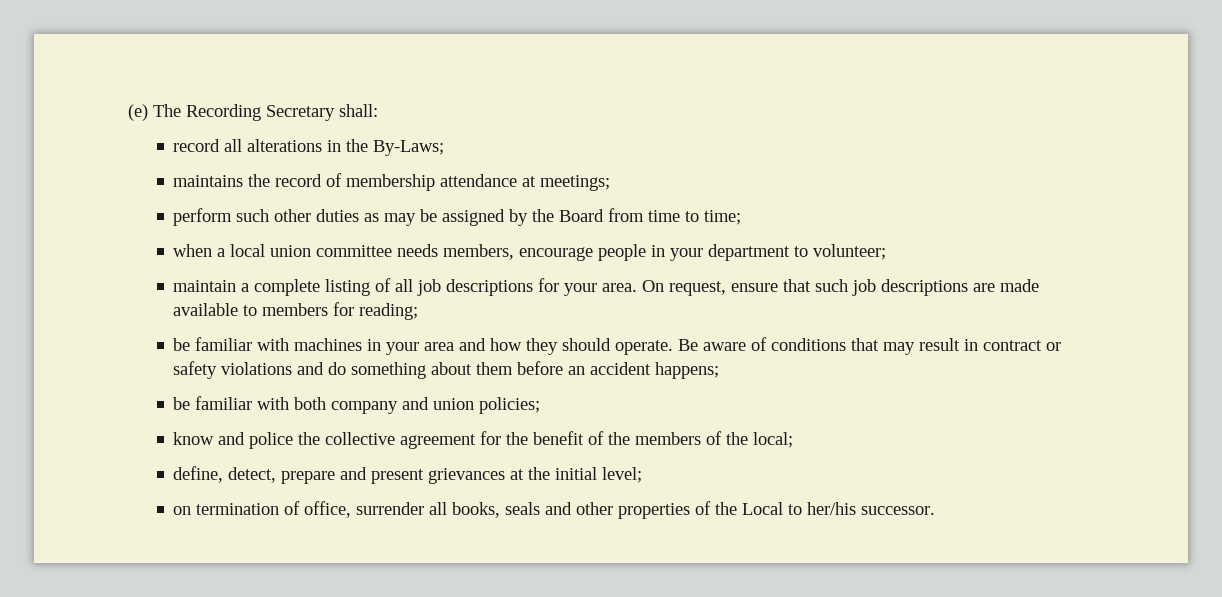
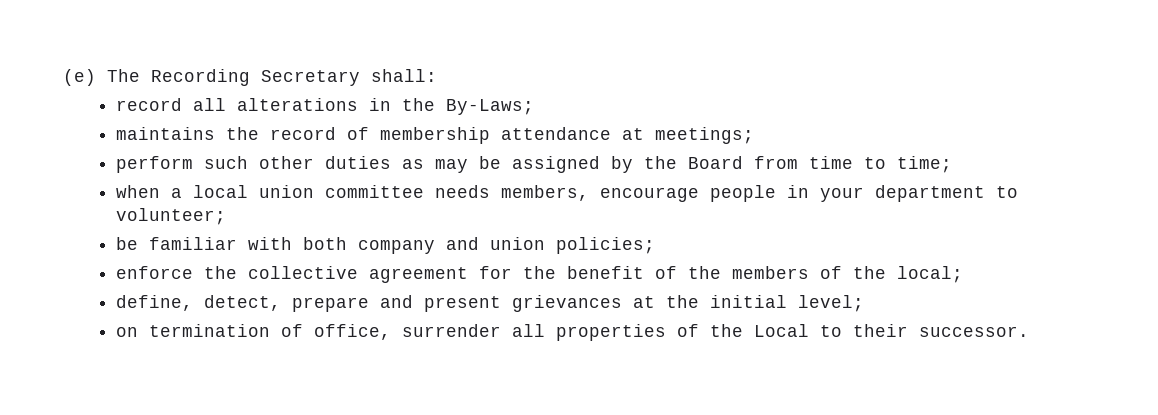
[173,278,1040,296] [173,302,419,320] [173,337,1062,355] [173,361,720,379] // maintain a complete listing of all job descriptions for your area. On request, ensure that such job descriptions are made available to members for reading; // be familiar with machines in your area and how they should operate. Be aware of conditions that may result in contract or safety violations and do something about them before an accident happens; -> (226, 216) none
[173,432,294,449] know and police -> [115,266,193,279] enforce
[452,502,614,518] books, seals and other -> (545, 330) none
[807,502,857,515] her/his -> [852,324,908,337] their

